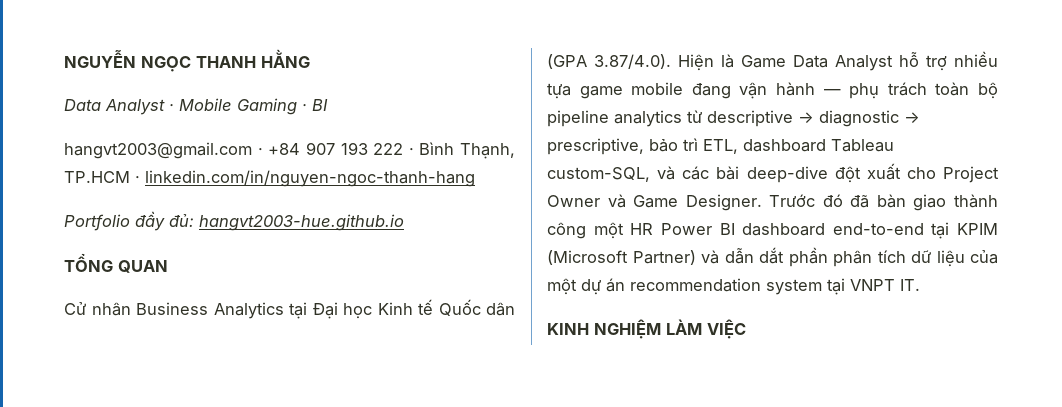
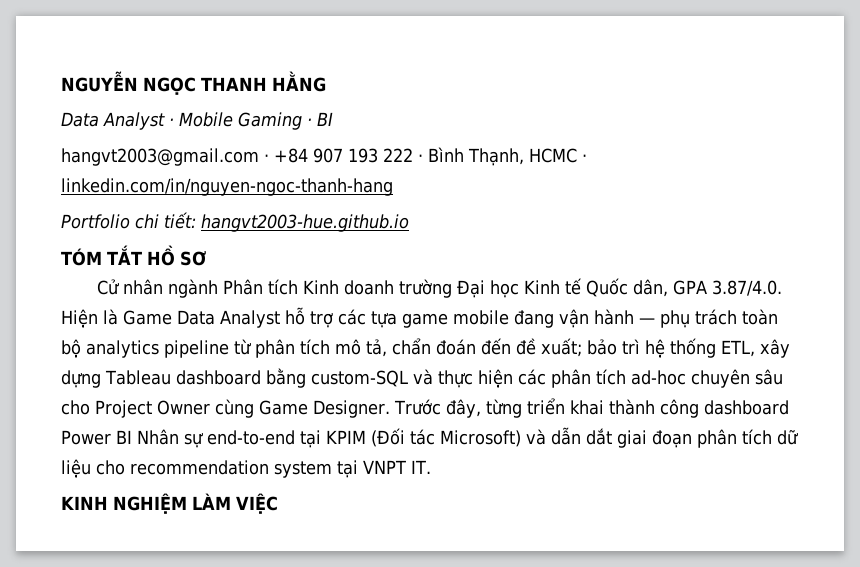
[64,171,130,183] TP.HCM -> [529,148,577,163] HCMC
[135,211,194,231] đầy đủ: -> [135,212,196,229] chi tiết:
[64,253,168,273] [64,302,307,319] TỔNG QUAN // Cử nhân Business Analytics tại -> [61,245,206,266] [97,279,453,298] TÓM TẮT HỒ SƠ // Cử nhân ngành Phân tích Kinh doanh trường
[486,302,515,316] [547,54,671,69] dân (GPA 3.87/4.0). -> [633,279,783,297] dân, GPA 3.87/4.0.
[954,51,998,67] nhiều -> [338,309,366,325] các
[547,110,920,127] [547,138,894,155] [547,163,901,183] pipeline analytics từ descriptive → diagnostic → prescriptive, bảo trì ETL, dashboard Tableau custom-SQL, và các bài deep-dive đột xuất -> [86,338,790,358] [61,368,783,388] analytics pipeline từ phân tích mô tả, chẩn đoán đến đề xuất; bảo trì hệ thống ETL, xây dựng Tableau dashboard bằng custom-SQL và thực hiện các phân tích ad-hoc chuyên sâu
[607,194,626,208] và -> [215,399,254,418] cùng
[822,194,998,211] [547,222,998,239] [547,250,696,265] đó đã bàn giao thành công một HR Power BI dashboard end-to-end tại KPIM (Microsoft Partner) -> [445,398,789,418] [61,428,521,448] đây, từng triển khai thành công dashboard Power BI Nhân sự end-to-end tại KPIM (Đối tác Microsoft)
[788,247,828,267] phần -> [617,430,692,448] giai đoạn
[970,250,998,264] [547,278,625,295] của một dự án -> [96,460,125,475] cho

